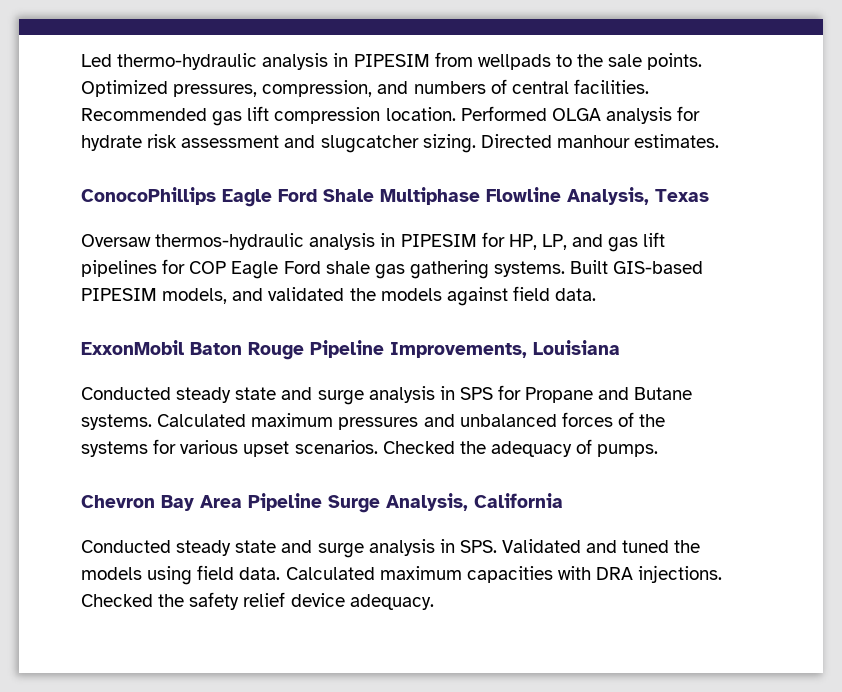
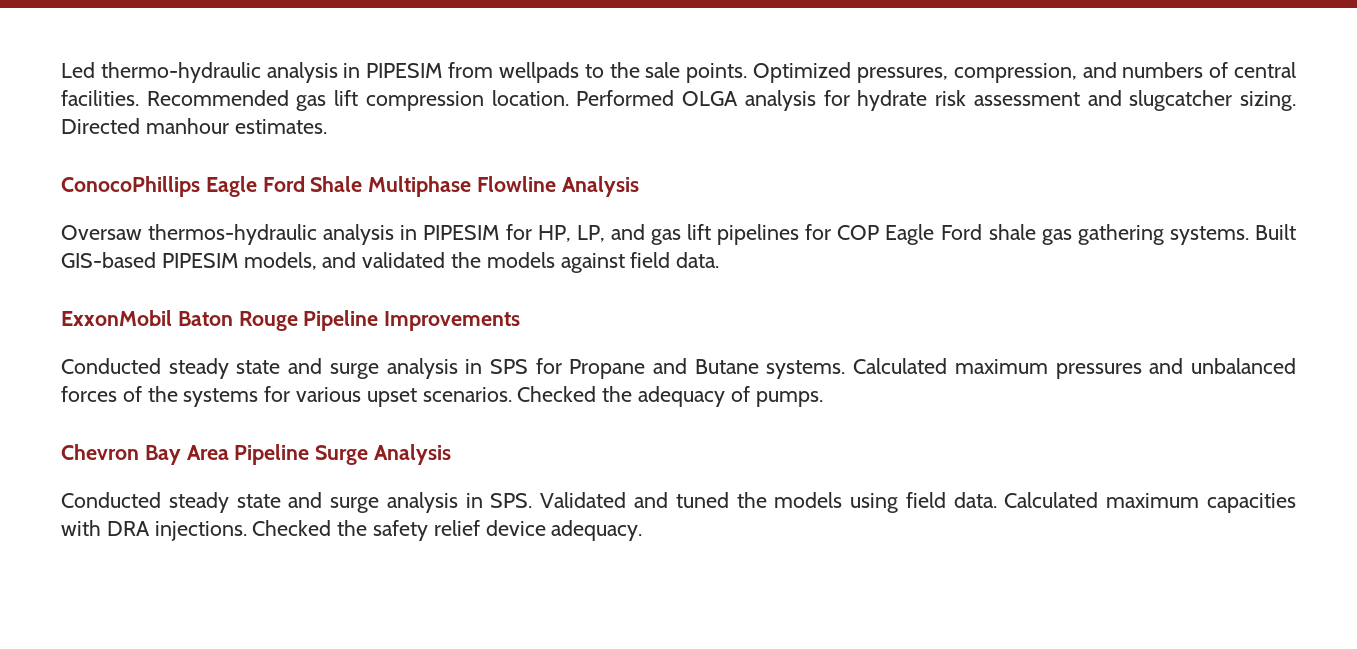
[567,187,709,205] Analysis, Texas -> [561,176,639,197] Analysis
[390,340,620,358] Improvements, Louisiana -> [384,311,521,331] Improvements
[386,493,563,511] Analysis, California -> [374,444,452,465] Analysis

